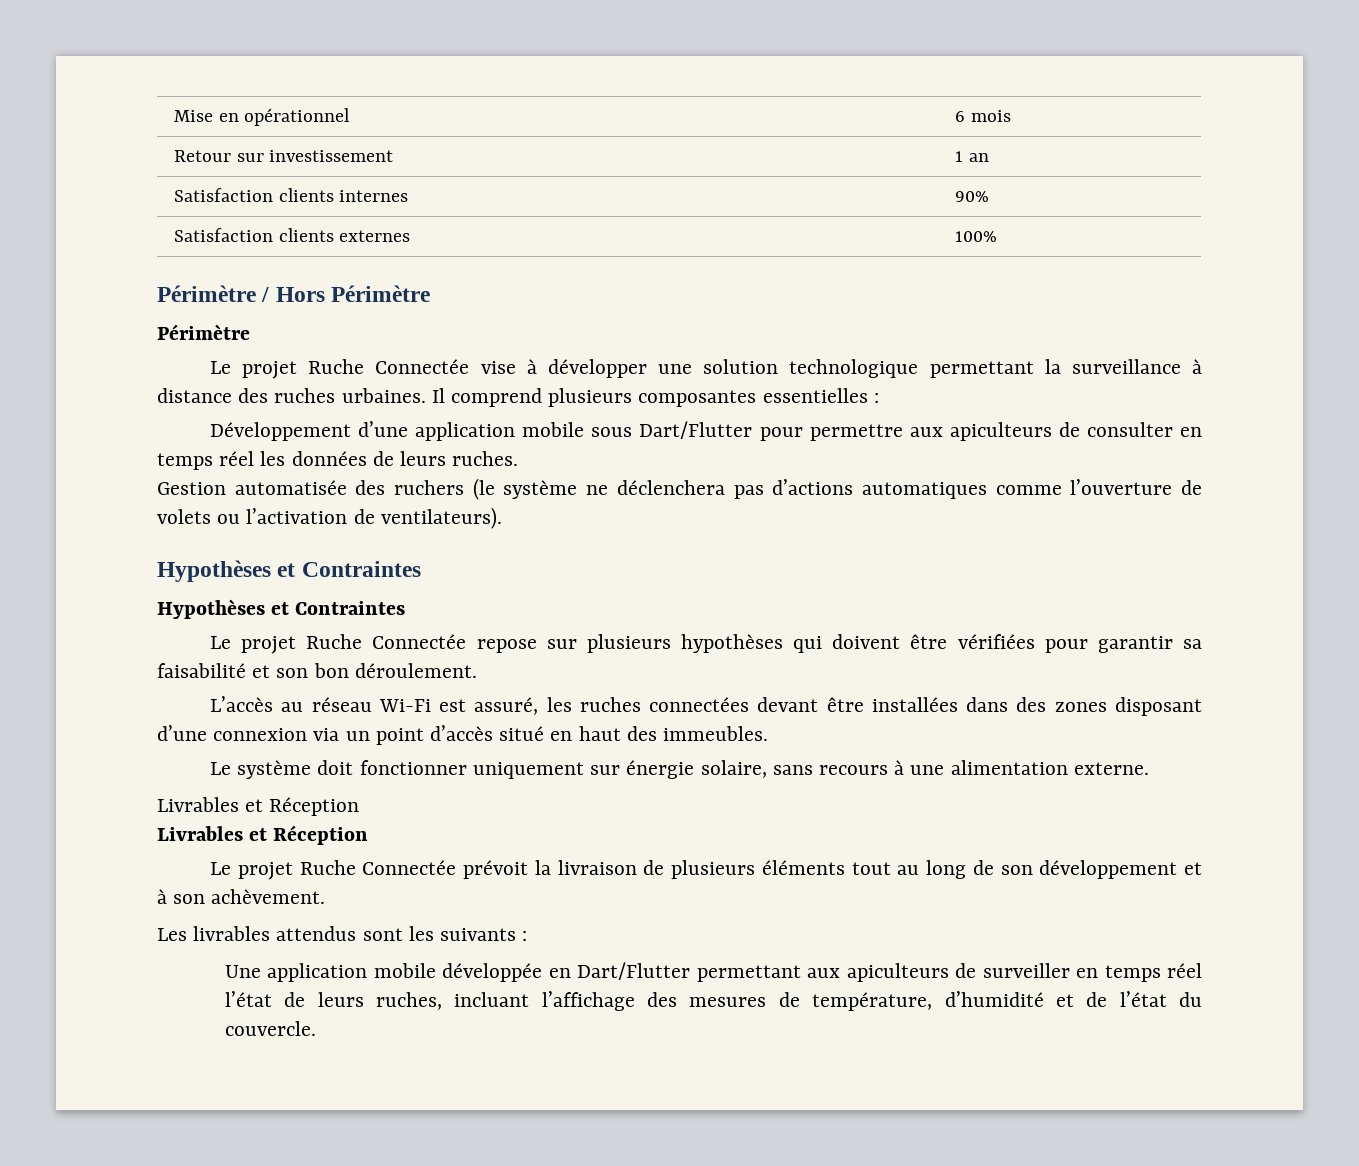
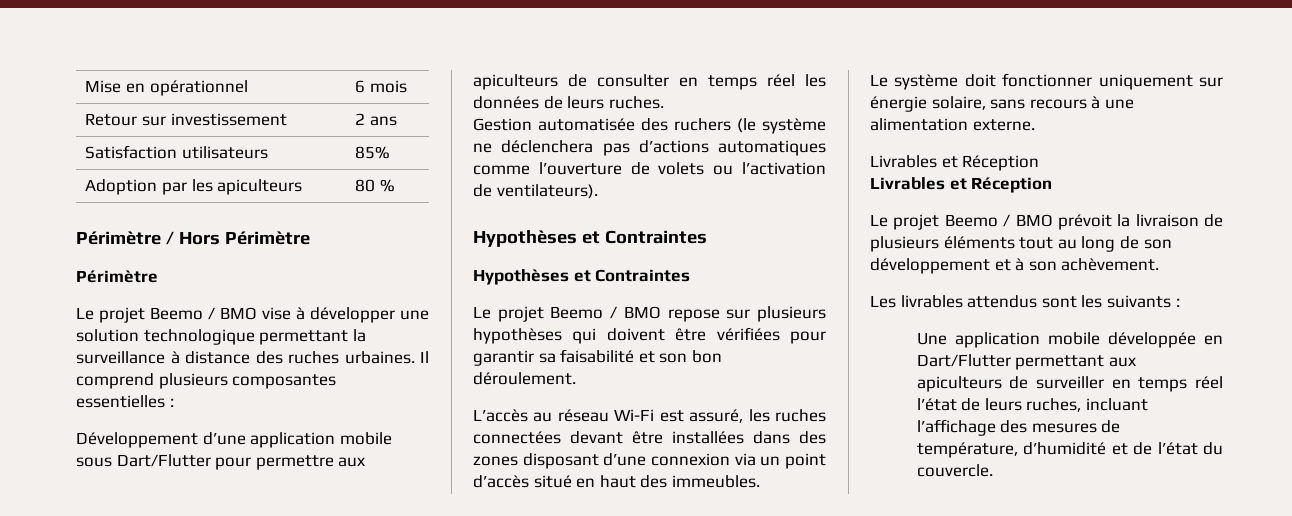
[955,151,989,162] [174,188,409,202] [955,191,990,202] [174,228,411,242] [955,231,998,242] 1 an // Satisfaction clients internes | 90% // Satisfaction clients externes | 100% -> [355,113,397,126] [85,145,268,159] [355,146,391,159] [85,179,303,195] [355,179,395,192] 2 ans // Satisfaction utilisateurs | 85% // Adoption par les apiculteurs | 80 %
[308,359,470,374] Ruche Connectée -> [150,307,257,320] Beemo / BMO
[306,634,467,649] Ruche Connectée -> [550,306,661,319] Beemo / BMO
[299,860,457,875] Ruche Connectée -> [944,214,1053,227] Beemo / BMO

